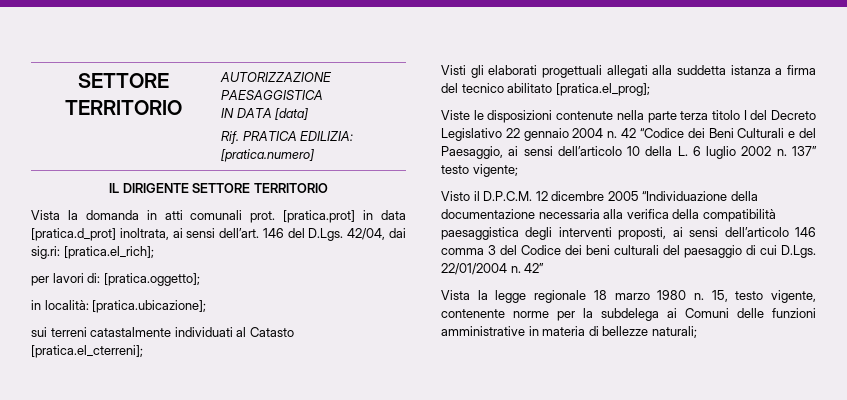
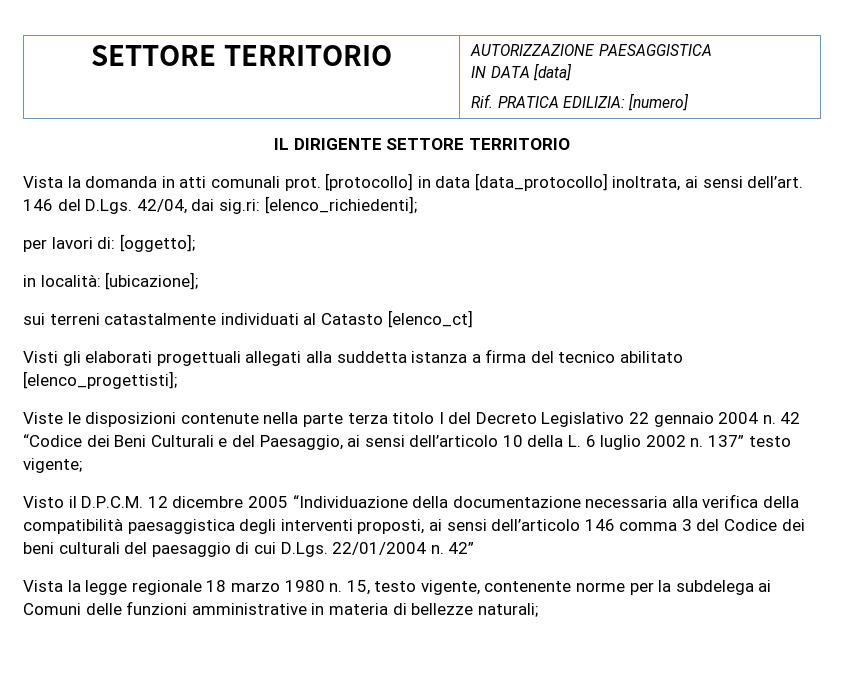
[221,149,315,162] [pratica.numero] -> [628,93,689,111] [numero]
[283,210,356,223] [pratica.prot] -> [325,173,414,191] [protocollo]
[31,228,116,241] [pratica.d_prot] -> [474,173,608,191] [data_protocollo]
[63,246,154,259] [pratica.el_rich]; -> [264,196,417,214] [elenco_richiedenti];
[103,273,200,286] [pratica.oggetto]; -> [119,234,195,252] [oggetto];
[92,300,207,313] [pratica.ubicazione]; -> [105,272,199,290] [ubicazione];
[31,345,143,358] [pratica.el_cterreni]; -> [387,310,473,328] [elenco_ct]
[555,83,650,96] [pratica.el_prog]; -> [23,371,177,389] [elenco_progettisti];

